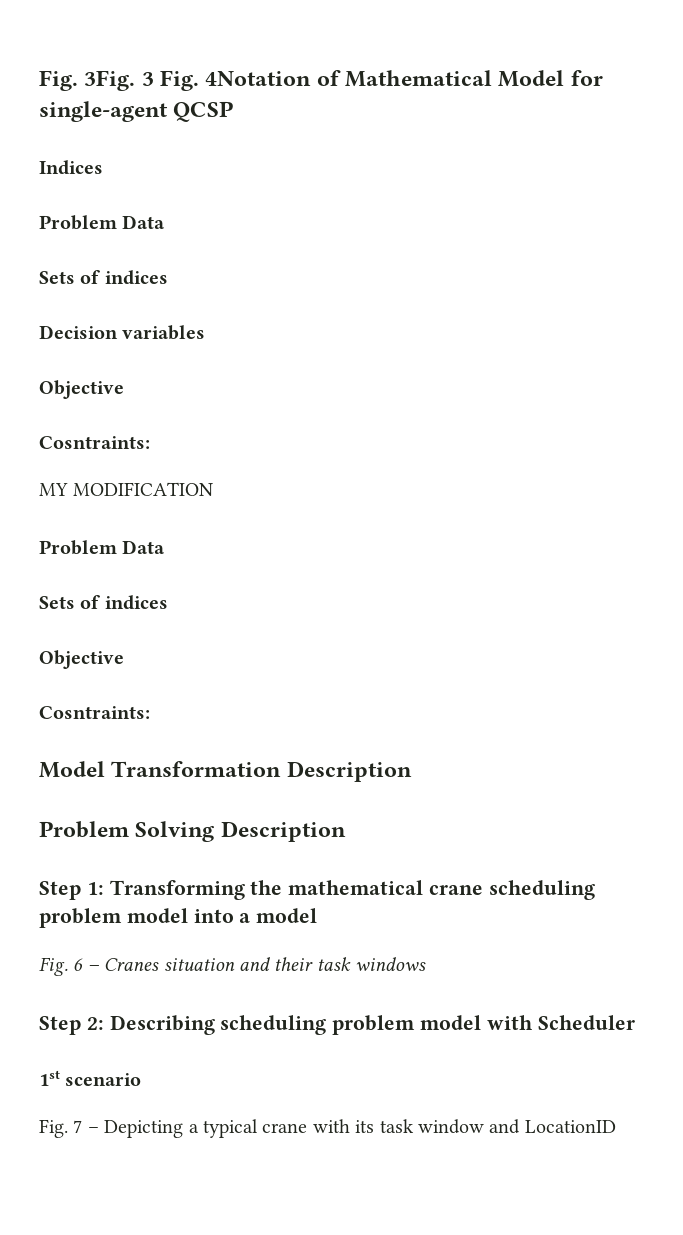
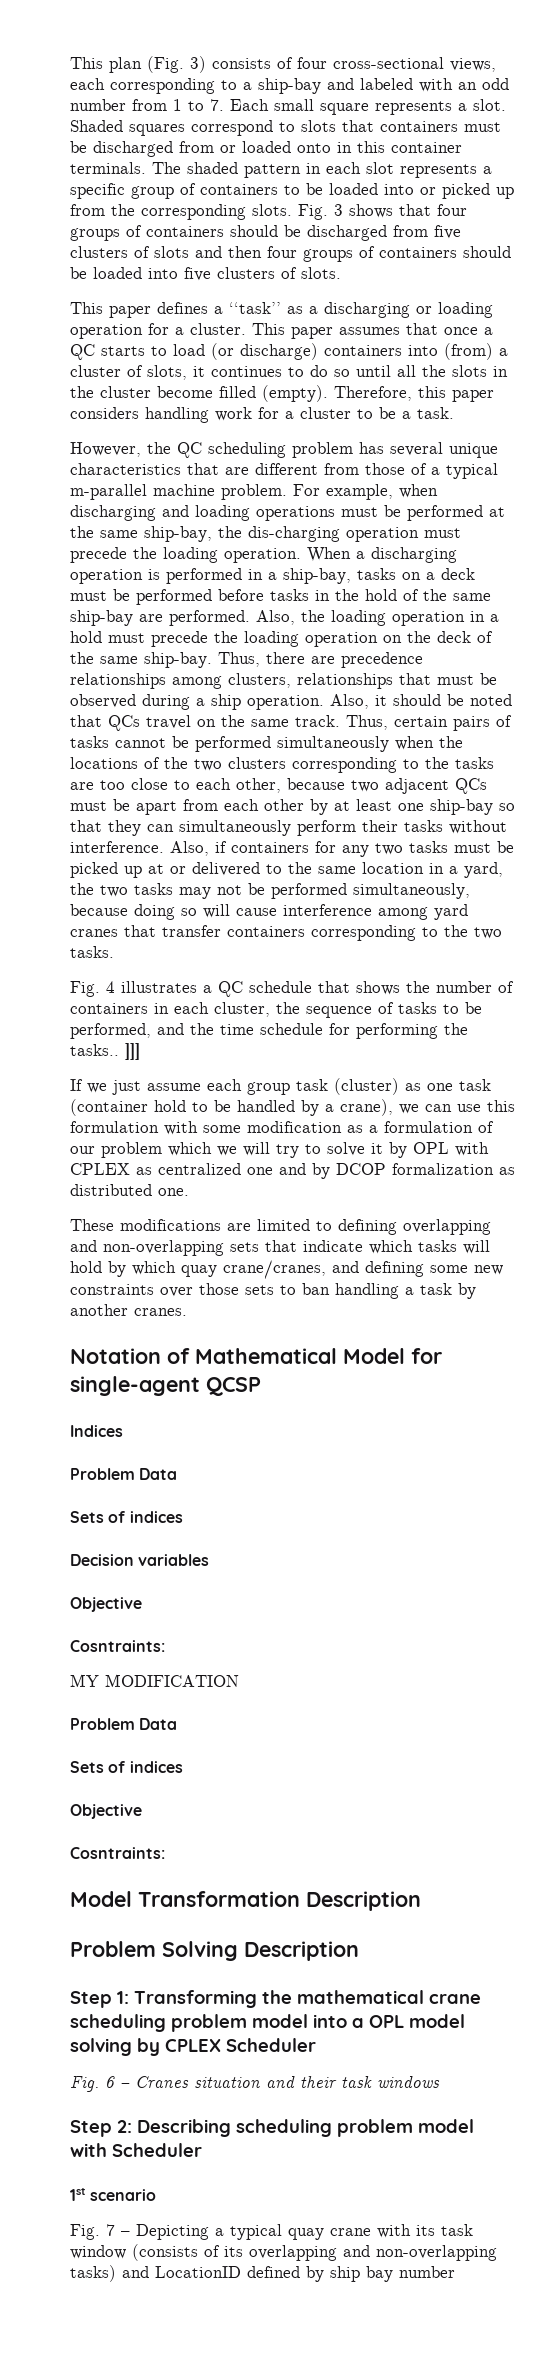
[39,70,312,91] Fig. 3Fig. 3 Fig. 4Notation -> [70,56,496,73] [70,78,509,94] [70,99,506,115] [70,120,501,136] [70,141,462,157] [70,162,492,178] [70,183,514,199] [70,204,467,220] [70,225,461,241] [70,246,511,262] [70,267,341,281] [70,302,493,318] [70,323,493,339] [70,343,508,360] [70,365,508,380] [70,385,494,402] [70,407,454,423] [70,442,498,458] [70,463,498,479] [70,484,438,500] [70,505,505,521] [70,526,461,542] [70,547,457,563] [70,568,475,584] [70,589,491,605] [70,610,499,626] [70,631,493,647] [70,652,423,668] [70,673,497,689] [70,694,512,710] [70,715,512,731] [70,736,463,752] [70,757,494,773] [70,778,487,794] [70,799,515,815] [70,820,507,836] [70,841,514,857] [70,862,503,878] [70,883,470,899] [70,904,468,920] [70,925,502,941] [70,946,114,958] [70,981,514,997] [70,1002,482,1018] [70,1023,468,1039] [70,1043,140,1060] [70,1078,491,1095] [70,1099,515,1116] [70,1121,494,1135] [70,1142,489,1158] [70,1163,515,1179] [70,1184,189,1196] [70,1219,491,1235] [70,1240,490,1256] [70,1260,503,1279] [70,1283,476,1299] [70,1304,187,1316] [70,1348,161,1364] This plan (Fig. 3) consists of four cross-sectional views, each corresponding to a ship-bay and labeled with an odd number from 1 to 7. Each small square represents a slot. Shaded squares correspond to slots that containers must be discharged from or loaded onto in this container terminals. The shaded pattern in each slot represents a specific group of containers to be loaded into or picked up from the corresponding slots. Fig. 3 shows that four groups of containers should be discharged from five clusters of slots and then four groups of containers should be loaded into five clusters of slots. // This paper defines a ‘‘task’’ as a discharging or loading operation for a cluster. This paper assumes that once a QC starts to load (or discharge) containers into (from) a cluster of slots, it continues to do so until all the slots in the cluster become filled (empty). Therefore, this paper considers handling work for a cluster to be a task. // However, the QC scheduling problem has several unique characteristics that are different from those of a typical m-parallel machine problem. For example, when discharging and loading operations must be performed at the same ship-bay, the dis-charging operation must precede the loading operation. When a discharging operation is performed in a ship-bay, tasks on a deck must be performed before tasks in the hold of the same ship-bay are performed. Also, the loading operation in a hold must precede the loading operation on the deck of the same ship-bay. Thus, there are precedence relationships among clusters, relationships that must be observed during a ship operation. Also, it should be noted that QCs travel on the same track. Thus, certain pairs of tasks cannot be performed simultaneously when the locations of the two clusters corresponding to the tasks are too close to each other, because two adjacent QCs must be apart from each other by at least one ship-bay so that they can simultaneously perform their tasks without interference. Also, if containers for any two tasks must be picked up at or delivered to the same location in a yard, the two tasks may not be performed simultaneously, because doing so will cause interference among yard cranes that transfer containers corresponding to the two tasks. // Fig. 4 illustrates a QC schedule that shows the number of containers in each cluster, the sequence of tasks to be performed, and the time schedule for performing the tasks.. ]]] // If we just assume each group task (cluster) as one task (container hold to be handled by a crane), we can use this formulation with some modification as a formulation of our problem which we will try to solve it by OPL with CPLEX as centralized one and by DCOP formalization as distributed one. // These modifications are limited to defining overlapping and non-overlapping sets that indicate which tasks will hold by which quay crane/cranes, and defining some new constraints over those sets to ban handling a task by another cranes. // Notation
[256,908,318,923] model -> [369,2014,465,2028] [70,2038,316,2056] OPL model solving by CPLEX Scheduler
(258, 1128) none -> [288,2228,324,2240] quay
[489,1119,616,1134] and LocationID -> [132,2244,497,2261] [70,2265,455,2282] (consists of its overlapping and non-overlapping tasks) and LocationID defined by ship bay number

